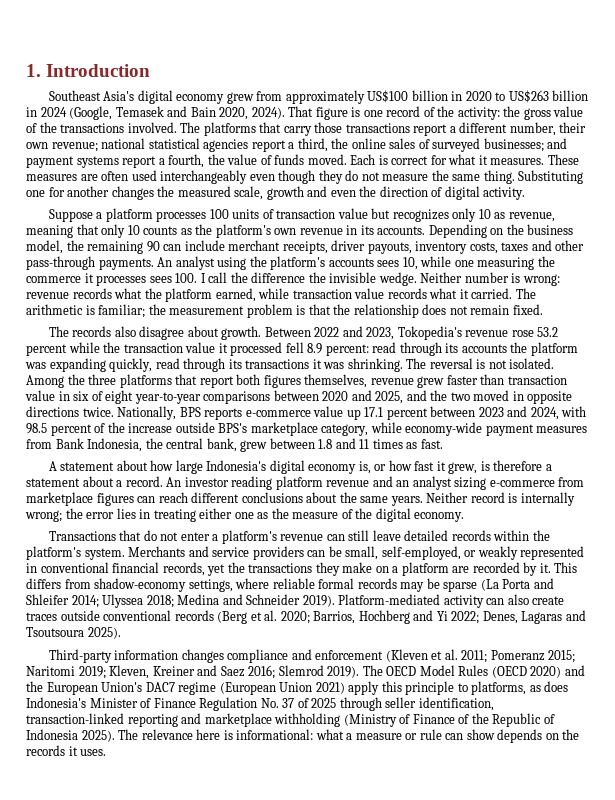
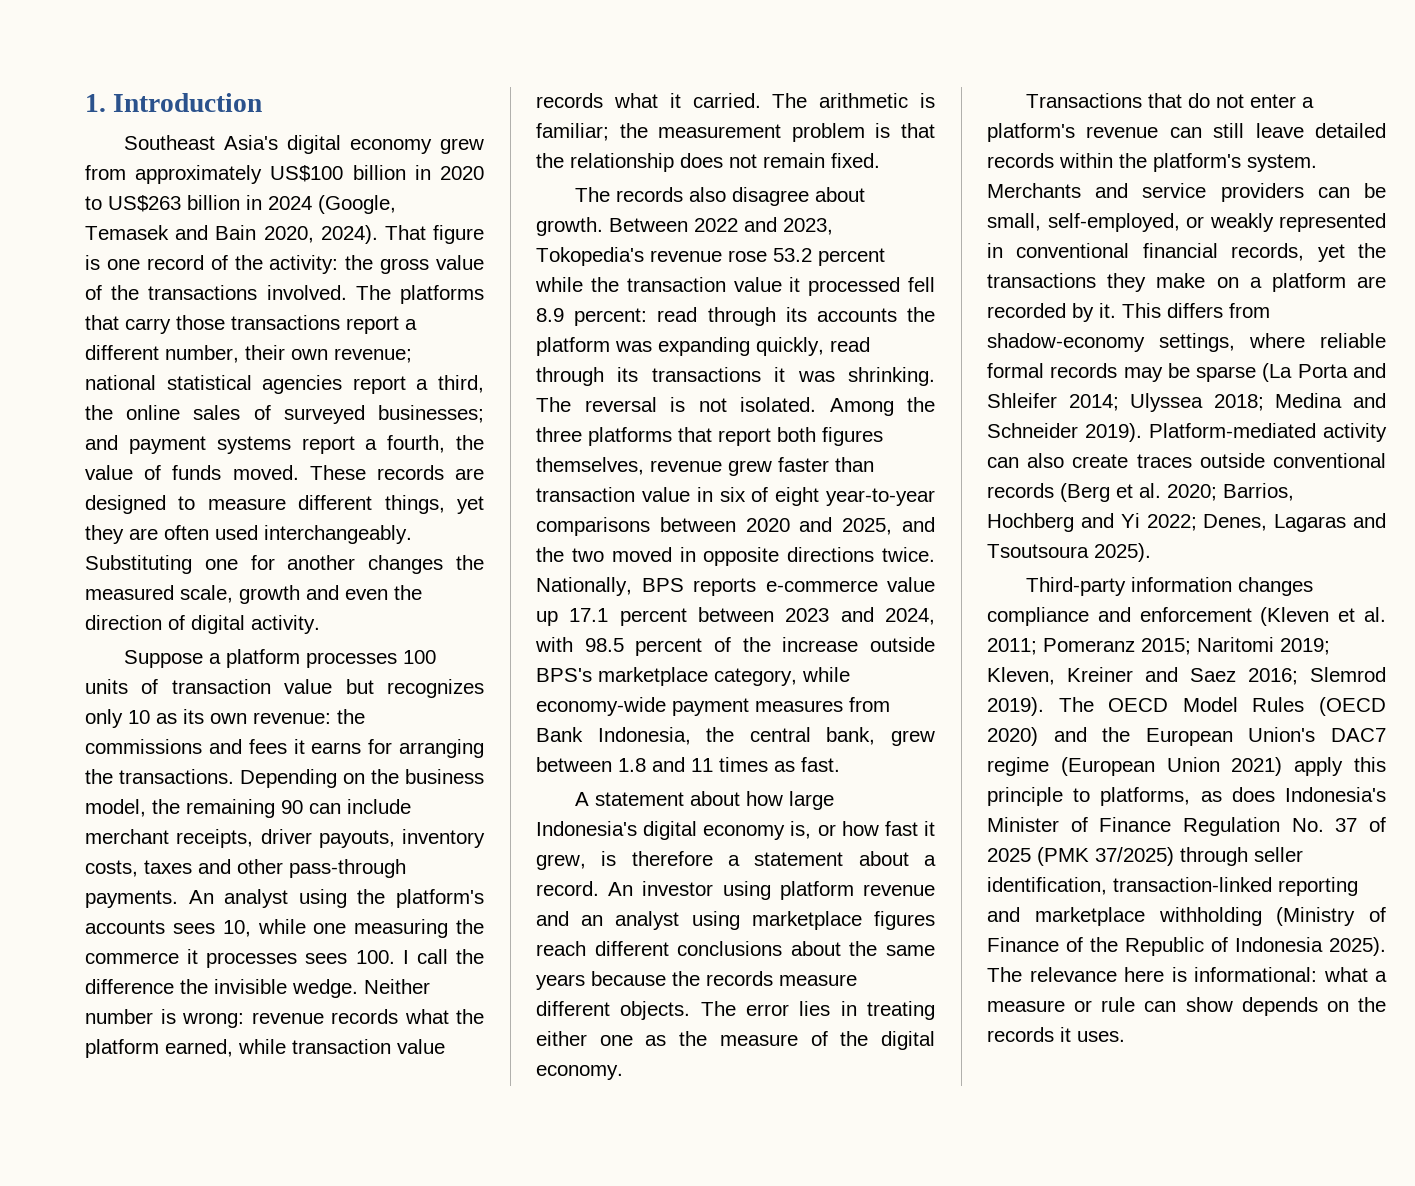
[350,154,579,165] [26,170,515,184] Each is correct for what it measures. These measures are often used interchangeably even though they do not measure the same thing. -> [309,465,484,480] [85,495,484,514] [85,525,412,544] These records are designed to measure different things, yet they are often used interchangeably.
[508,212,555,222] [26,224,426,238] revenue, meaning that only 10 counts as the platform's own revenue in its accounts. -> [183,709,365,724] [85,739,484,758] [85,769,234,784] its own revenue: the commissions and fees it earns for arranging the transactions.
[231,476,273,490] reading -> [722,881,771,900] using
[454,477,585,490] sizing e-commerce from -> [691,911,740,930] using
[137,496,156,503] can -> (935, 920) none
[390,492,575,506] [25,508,83,522] years. Neither record is internally wrong; the -> [536,971,857,990] [536,1001,736,1020] years because the records measure different objects. The
(337, 703) none -> [1037,847,1174,866] (PMK 37/2025)

